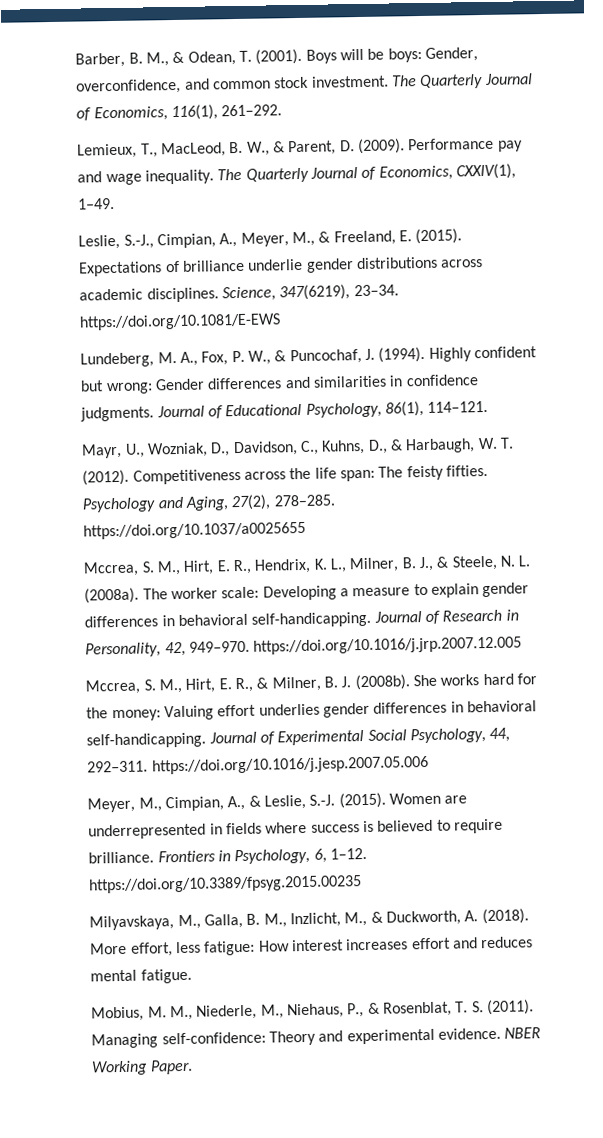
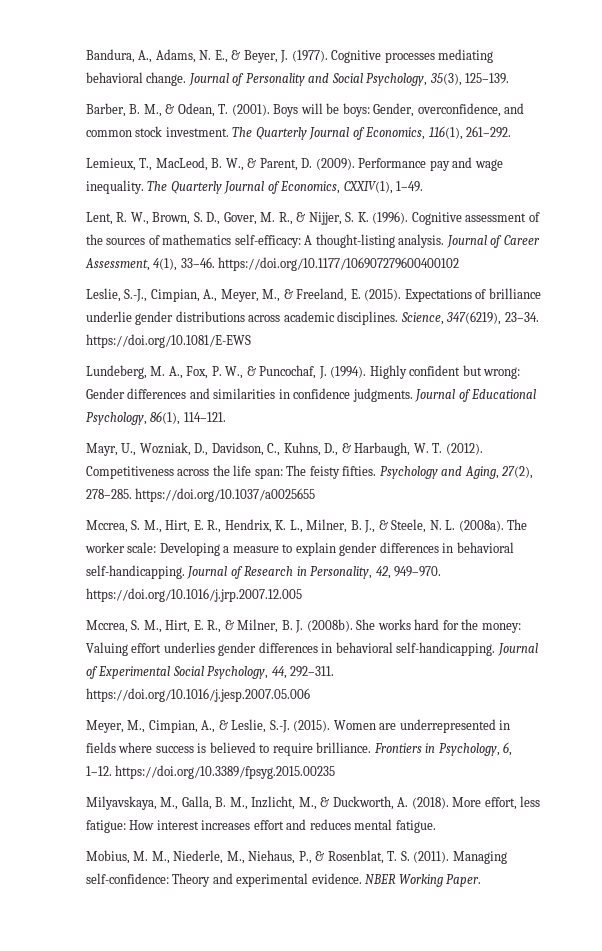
(75, 60) none -> [85,49,494,63] [85,72,510,86] Bandura, A., Adams, N. E., & Beyer, J. (1977). Cognitive processes mediating behavioral change. Journal of Personality and Social Psychology, 35(3), 125–139. //
(116, 203) none -> [85,211,540,225] [85,234,540,248] [84,257,460,271] // Lent, R. W., Brown, S. D., Gover, M. R., & Nijjer, S. K. (1996). Cognitive assessment of the sources of mathematics self-efficacy: A thought-listing analysis. Journal of Career Assessment, 4(1), 33–46. https://doi.org/10.1177/106907279600400102

